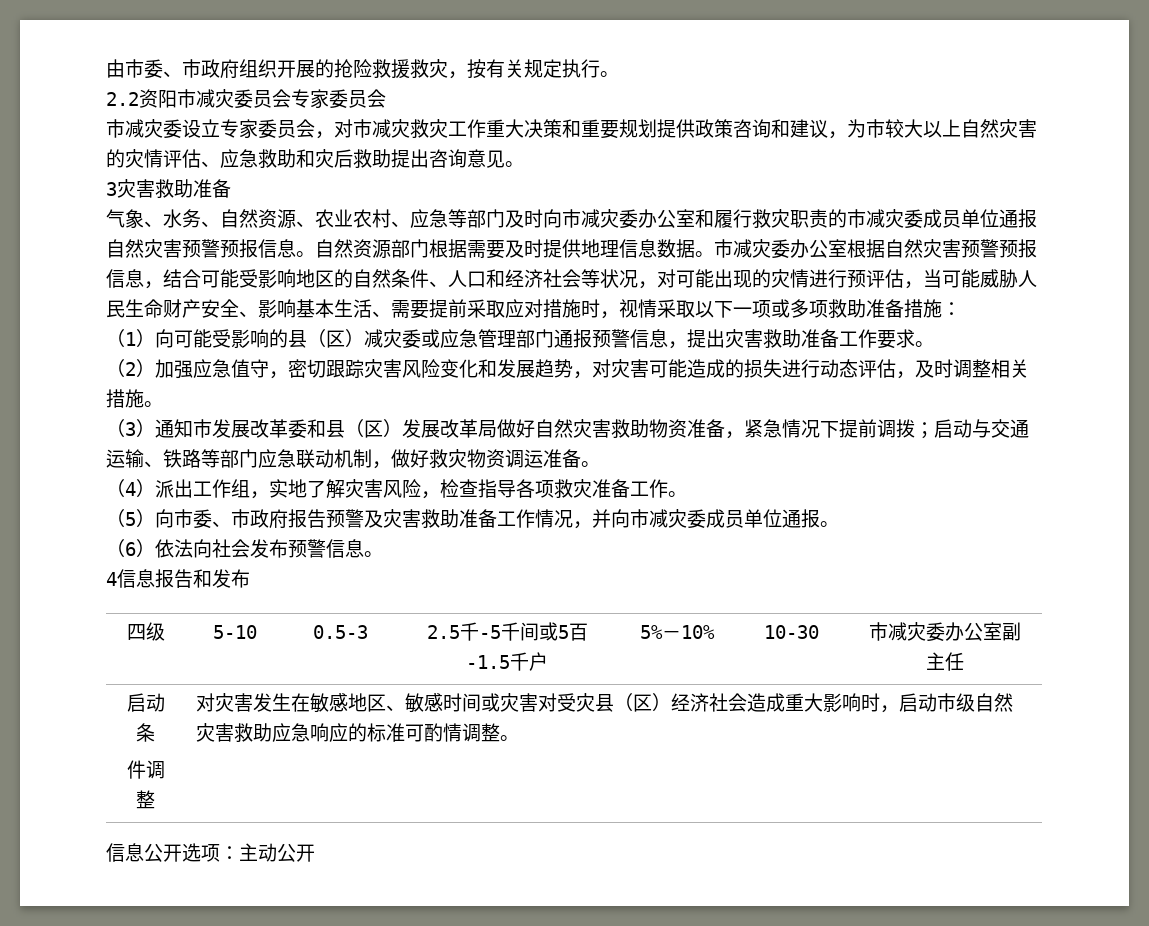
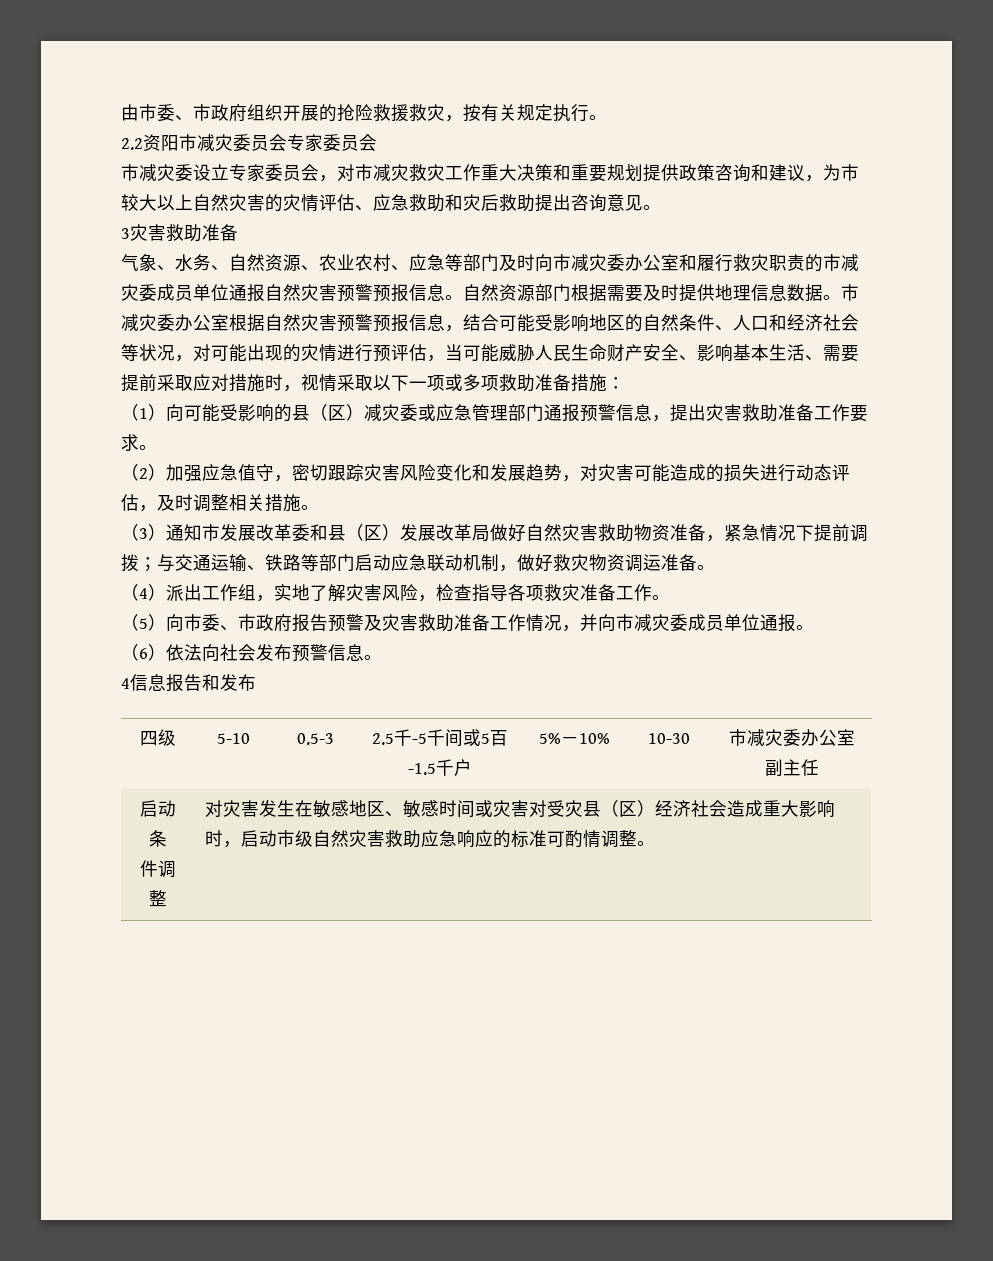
[934,419,972,438] 启动 -> (157, 564) none
(258, 458) none -> [355,554,391,571] 启动
[106,843,315,862] // 信息公开选项：主动公开 -> (656, 843) none

